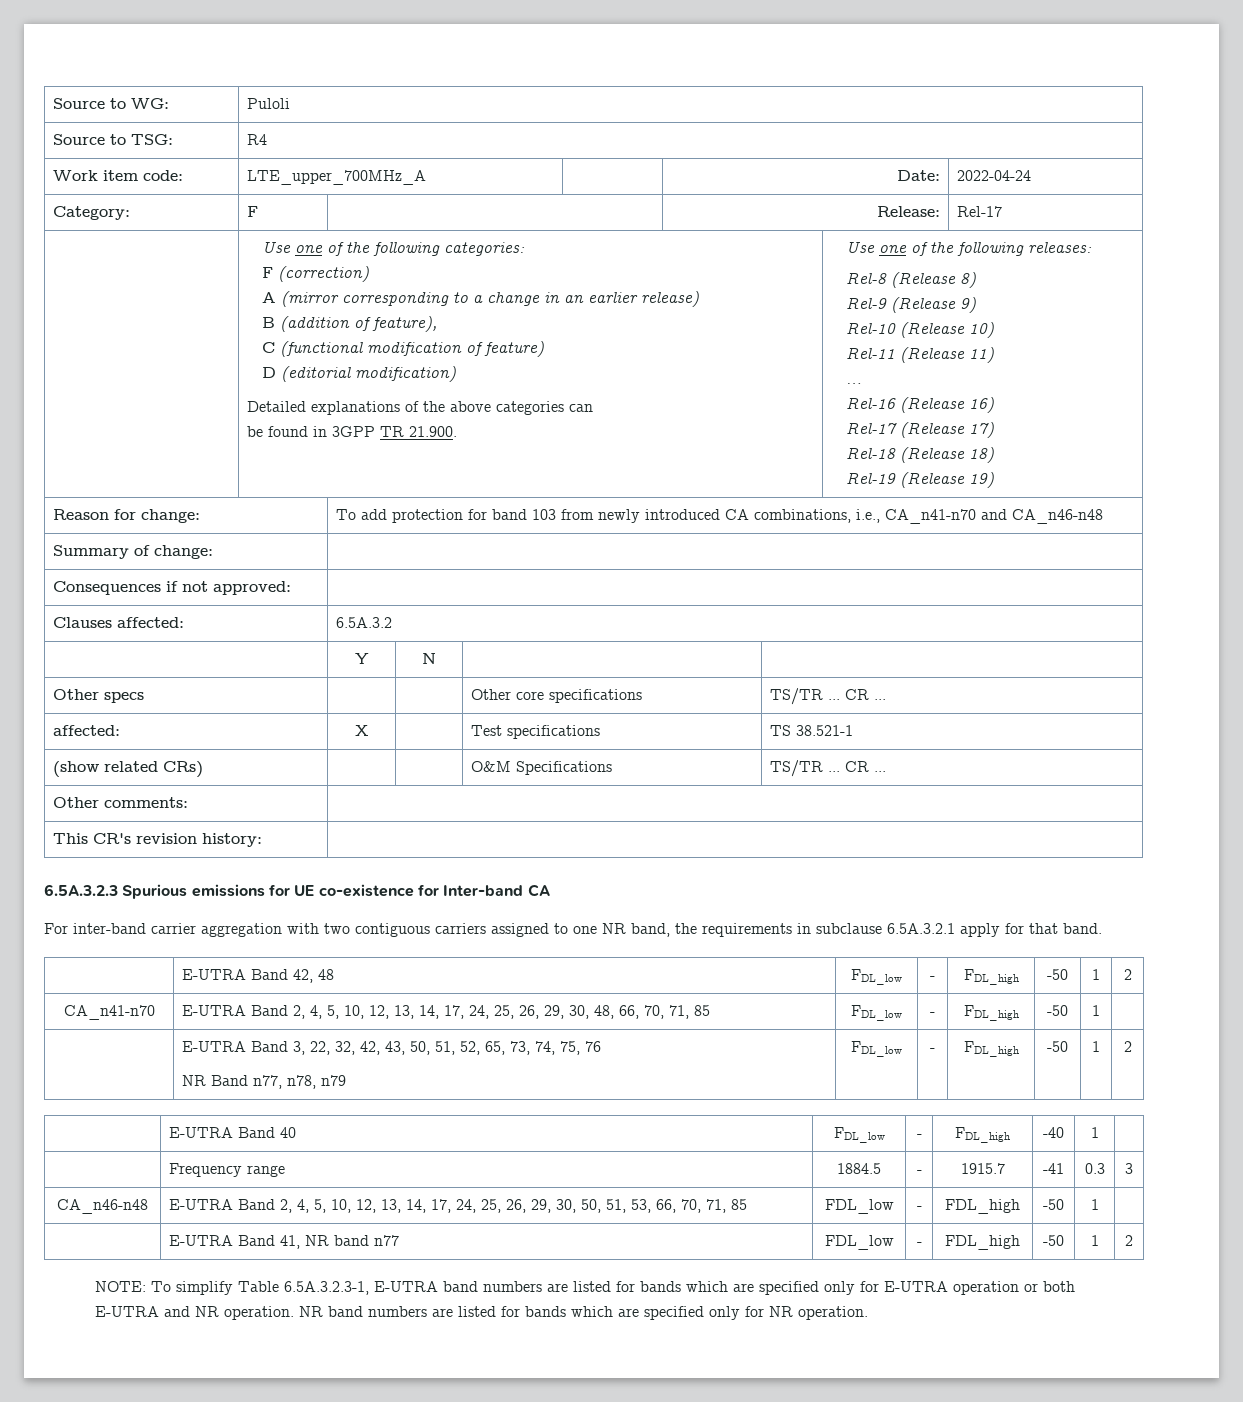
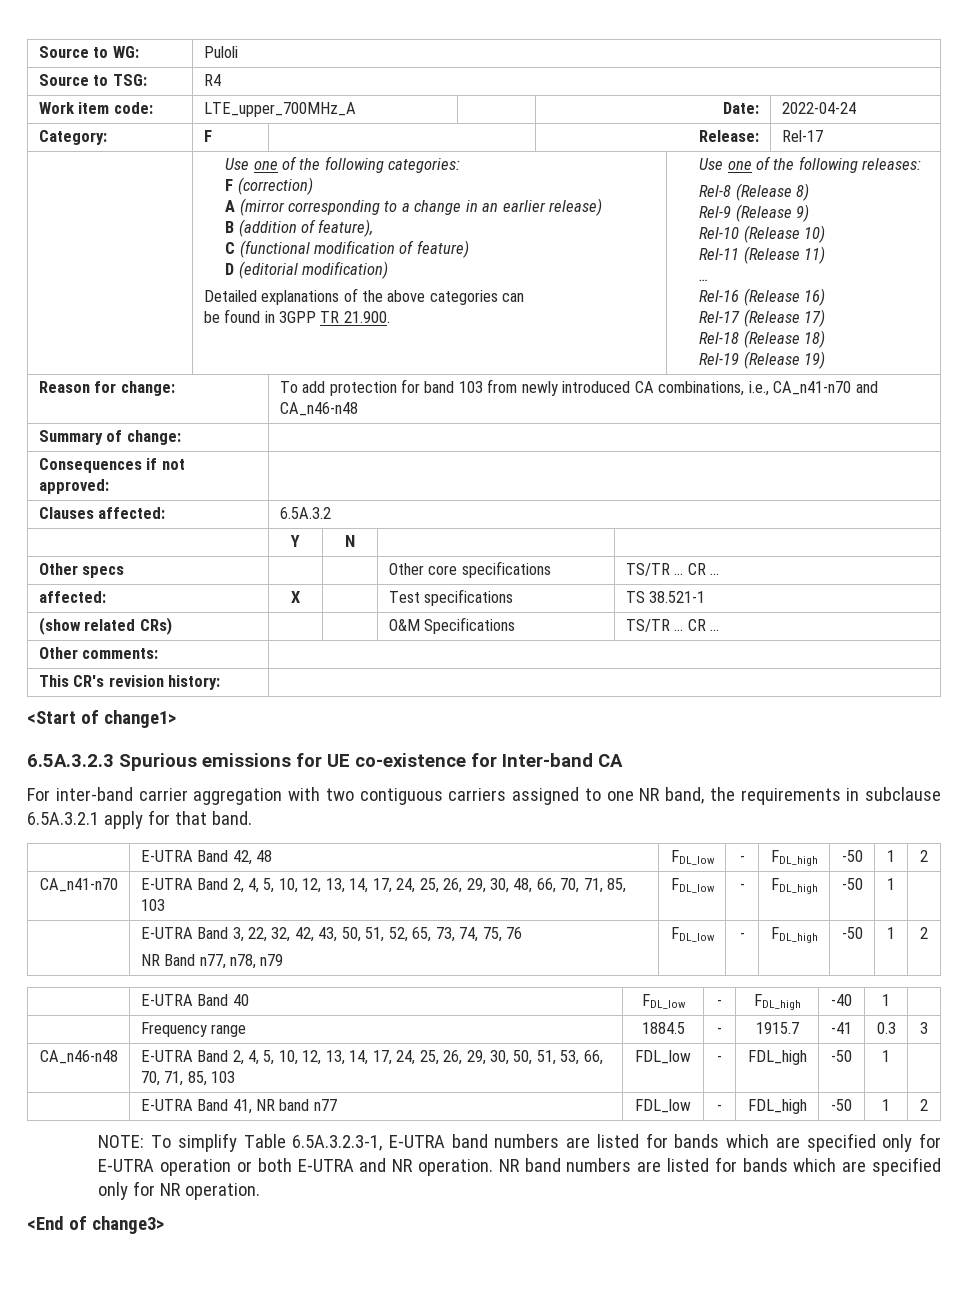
(262, 840) none -> [27,710,176,728] // <Start of change1>
[693,1005,710,1016] 85 -> [607,878,627,893] [140,899,165,911] 85, 103
[730,1199,747,1210] 85 -> [187,1071,236,1086] 85, 103
(869, 1313) none -> [27,1216,164,1234] // <End of change3>

